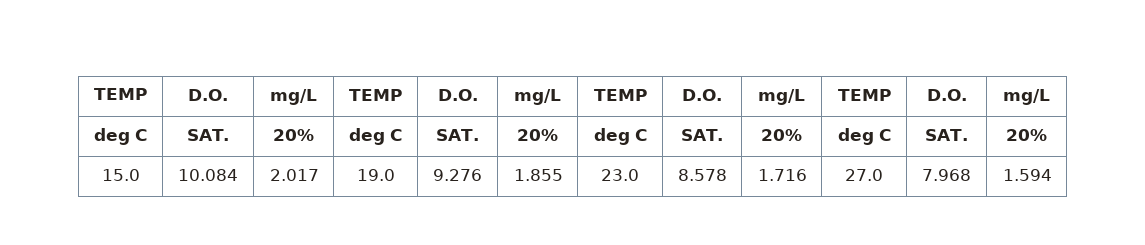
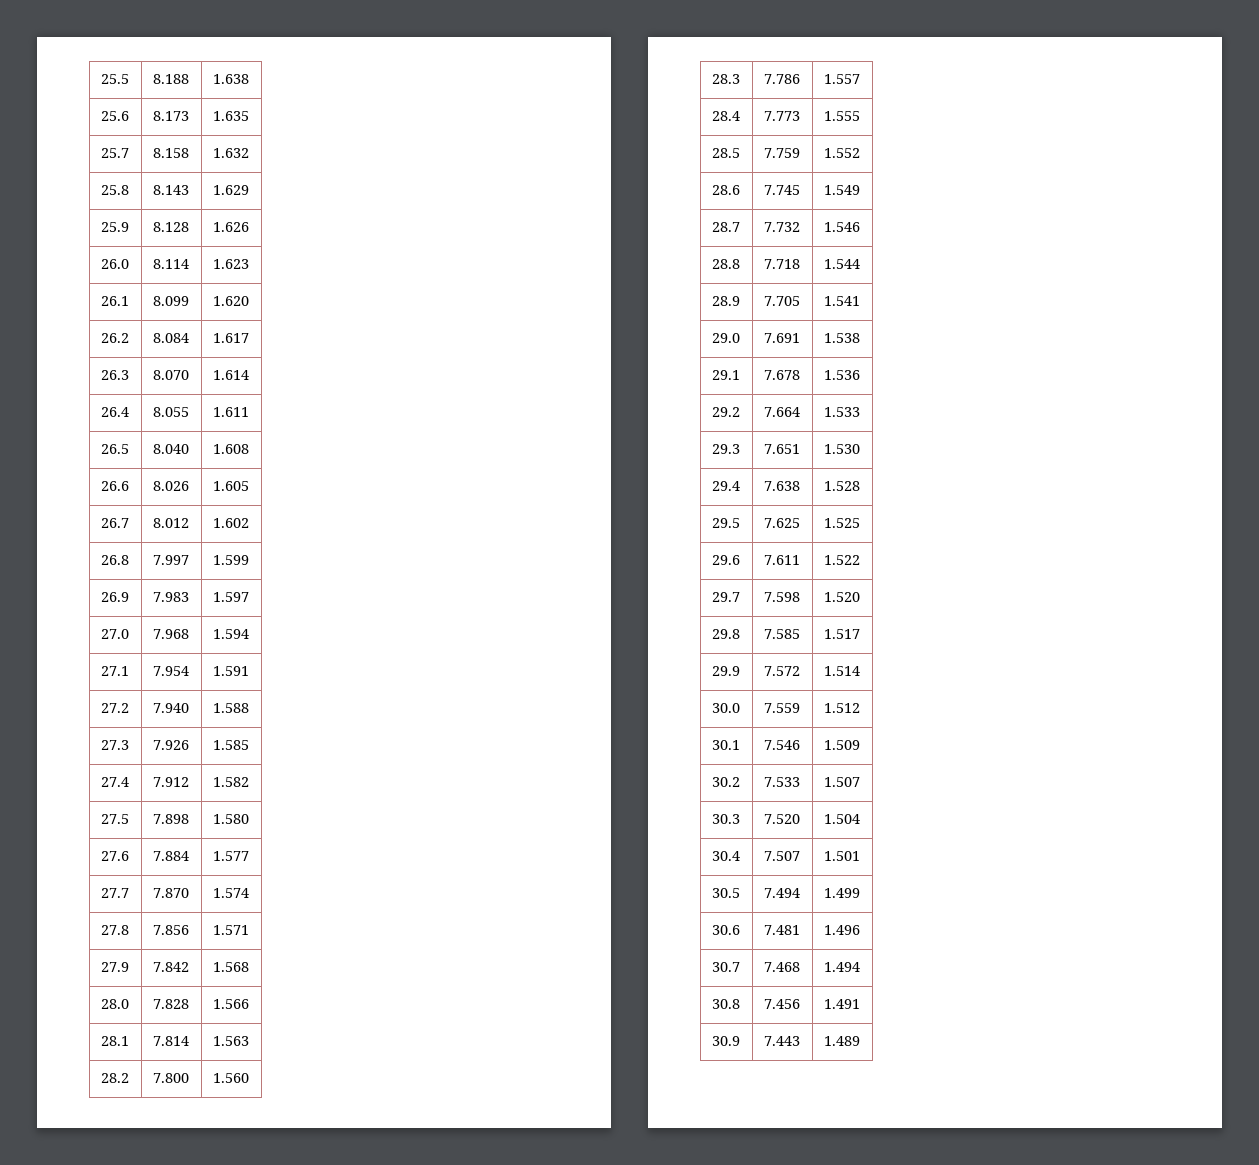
[94,88,147,100] [188,89,228,101] [270,89,317,105] [349,89,402,101] [437,89,478,101] [514,89,561,105] [593,89,647,101] [682,89,722,101] [758,89,805,105] [837,89,891,101] [926,89,967,101] [1003,89,1050,105] [94,128,147,145] [186,129,230,141] [273,129,314,141] [349,128,402,145] [436,129,480,141] [517,129,558,141] [593,128,647,145] [680,129,724,141] [761,129,802,141] [837,128,891,145] [925,129,969,141] [1006,129,1047,141] [101,169,140,181] [178,169,238,181] [270,169,320,181] [356,169,395,181] [433,169,482,181] [514,169,564,181] [601,169,639,181] [677,169,727,181] [758,169,808,181] [845,169,883,181] [922,169,971,181] [1003,169,1053,181] TEMP | D.O. | mg/L | TEMP | D.O. | mg/L | TEMP | D.O. | mg/L | TEMP | D.O. | mg/L // deg C | SAT. | 20% | deg C | SAT. | 20% | deg C | SAT. | 20% | deg C | SAT. | 20% // 15.0 | 10.084 | 2.017 | 19.0 | 9.276 | 1.855 | 23.0 | 8.578 | 1.716 | 27.0 | 7.968 | 1.594 -> [100,74,129,84] [152,74,189,84] [212,74,249,84] [100,111,129,121] [152,111,189,121] [212,111,249,121] [100,148,129,158] [152,148,189,158] [212,148,249,158] [100,185,129,195] [152,185,189,195] [212,185,249,195] [100,222,129,232] [152,222,189,232] [212,222,249,232] [100,259,129,269] [152,259,189,269] [212,259,249,269] [100,296,129,306] [152,296,189,306] [212,296,249,306] [100,333,129,343] [152,333,189,343] [212,333,249,343] [100,370,129,380] [152,370,189,380] [212,370,249,380] [100,407,129,417] [152,407,189,417] [212,407,249,417] [100,444,129,454] [152,444,189,454] [212,444,249,454] [100,481,129,491] [152,481,189,491] [212,481,249,491] [100,518,129,528] [152,518,189,528] [212,518,249,528] [100,555,129,565] [152,555,189,565] [212,555,249,565] [100,592,129,602] [152,592,189,602] [212,592,249,602] [100,629,129,639] [152,629,189,639] [212,629,249,639] [100,666,129,676] [152,666,189,676] [212,666,249,676] [100,703,129,713] [152,703,189,713] [212,703,249,713] [100,740,129,750] [152,740,189,750] [212,740,249,750] [100,777,129,787] [152,777,189,787] [212,777,249,787] [100,814,129,824] [152,814,189,824] [212,814,249,824] [100,851,129,861] [152,851,189,861] [212,851,249,861] [100,888,129,898] [152,888,189,898] [212,888,249,898] [100,925,129,935] [152,925,189,935] [212,925,249,935] [100,962,129,972] [152,962,189,972] [212,962,249,972] [100,999,129,1009] [152,999,189,1009] [212,999,249,1009] [100,1036,129,1046] [152,1036,189,1046] [212,1036,249,1046] [100,1073,129,1083] [152,1073,189,1083] [212,1073,249,1083] [711,74,740,84] [763,74,800,84] [823,74,860,84] [711,111,740,121] [763,111,800,121] [823,111,860,121] [711,148,740,158] [763,148,800,158] [823,148,860,158] [711,185,740,195] [763,185,800,195] [823,185,860,195] [711,222,740,232] [763,222,800,232] [823,222,860,232] [711,259,740,269] [763,259,800,269] [823,259,860,269] [711,296,740,306] [763,296,800,306] [823,296,860,306] [711,333,740,343] [763,333,800,343] [823,333,860,343] [711,370,740,380] [763,370,800,380] [823,370,860,380] [711,407,740,417] [763,407,800,417] [823,407,860,417] [711,444,740,454] [763,444,800,454] [823,444,860,454] [711,481,740,491] [763,481,800,491] [823,481,860,491] [711,518,740,528] [763,518,800,528] [823,518,860,528] [711,555,740,565] [763,555,800,565] [823,555,860,565] [711,592,740,602] [763,592,800,602] [823,592,860,602] [711,629,740,639] [763,629,800,639] [823,629,860,639] [711,666,740,676] [763,666,800,676] [823,666,860,676] [711,703,740,713] [763,703,800,713] [823,703,860,713] [711,740,740,750] [763,740,800,750] [823,740,860,750] [711,777,740,787] [763,777,800,787] [823,777,860,787] [711,814,740,824] [763,814,800,824] [823,814,860,824] [711,851,740,861] [763,851,800,861] [823,851,860,861] [711,888,740,898] [763,888,800,898] [823,888,860,898] [711,925,740,935] [763,925,800,935] [823,925,860,935] [711,962,740,972] [763,962,800,972] [823,962,860,972] [711,999,740,1009] [763,999,800,1009] [823,999,860,1009] [711,1036,740,1046] [763,1036,800,1046] [823,1036,860,1046] 25.5 | 8.188 | 1.638 // 25.6 | 8.173 | 1.635 // 25.7 | 8.158 | 1.632 // 25.8 | 8.143 | 1.629 // 25.9 | 8.128 | 1.626 // 26.0 | 8.114 | 1.623 // 26.1 | 8.099 | 1.620 // 26.2 | 8.084 | 1.617 // 26.3 | 8.070 | 1.614 // 26.4 | 8.055 | 1.611 // 26.5 | 8.040 | 1.608 // 26.6 | 8.026 | 1.605 // 26.7 | 8.012 | 1.602 // 26.8 | 7.997 | 1.599 // 26.9 | 7.983 | 1.597 // 27.0 | 7.968 | 1.594 // 27.1 | 7.954 | 1.591 // 27.2 | 7.940 | 1.588 // 27.3 | 7.926 | 1.585 // 27.4 | 7.912 | 1.582 // 27.5 | 7.898 | 1.580 // 27.6 | 7.884 | 1.577 // 27.7 | 7.870 | 1.574 // 27.8 | 7.856 | 1.571 // 27.9 | 7.842 | 1.568 // 28.0 | 7.828 | 1.566 // 28.1 | 7.814 | 1.563 // 28.2 | 7.800 | 1.560 // 28.3 | 7.786 | 1.557 // 28.4 | 7.773 | 1.555 // 28.5 | 7.759 | 1.552 // 28.6 | 7.745 | 1.549 // 28.7 | 7.732 | 1.546 // 28.8 | 7.718 | 1.544 // 28.9 | 7.705 | 1.541 // 29.0 | 7.691 | 1.538 // 29.1 | 7.678 | 1.536 // 29.2 | 7.664 | 1.533 // 29.3 | 7.651 | 1.530 // 29.4 | 7.638 | 1.528 // 29.5 | 7.625 | 1.525 // 29.6 | 7.611 | 1.522 // 29.7 | 7.598 | 1.520 // 29.8 | 7.585 | 1.517 // 29.9 | 7.572 | 1.514 // 30.0 | 7.559 | 1.512 // 30.1 | 7.546 | 1.509 // 30.2 | 7.533 | 1.507 // 30.3 | 7.520 | 1.504 // 30.4 | 7.507 | 1.501 // 30.5 | 7.494 | 1.499 // 30.6 | 7.481 | 1.496 // 30.7 | 7.468 | 1.494 // 30.8 | 7.456 | 1.491 // 30.9 | 7.443 | 1.489

